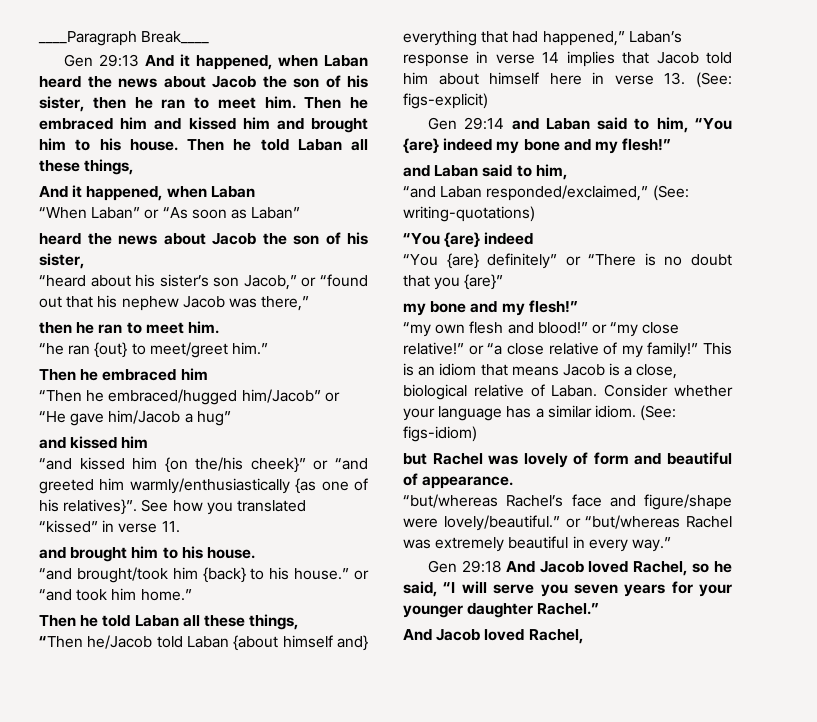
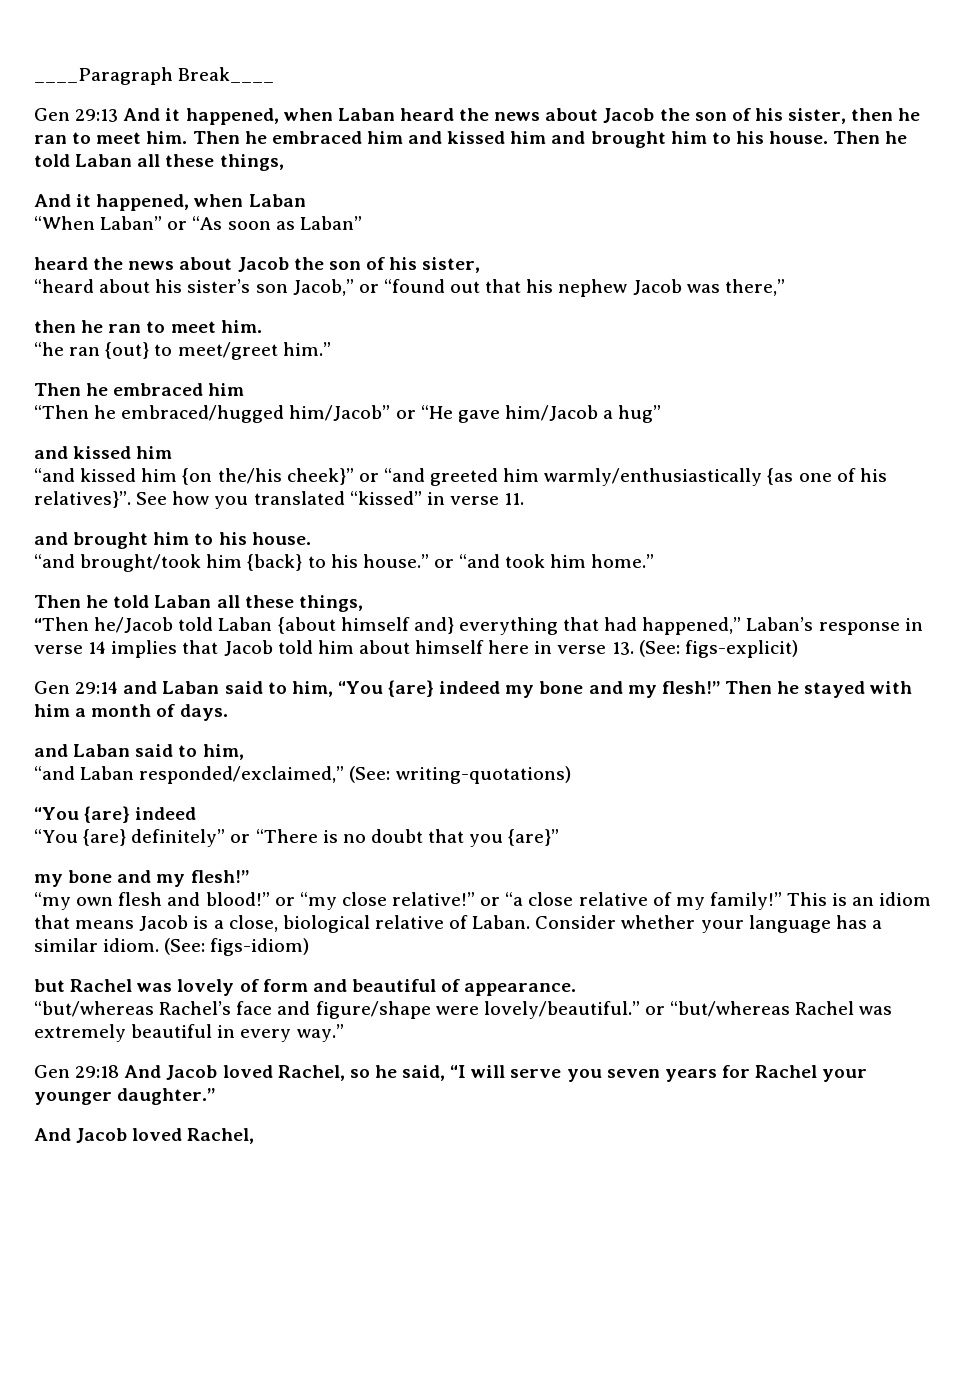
(672, 144) none -> [724,681,913,698] [34,704,228,721] Then he stayed with him a month of days.
(693, 587) none -> [755,1065,818,1078] Rachel
[467,603,600,618] daughter Rachel.” -> [117,1088,216,1105] daughter.”

